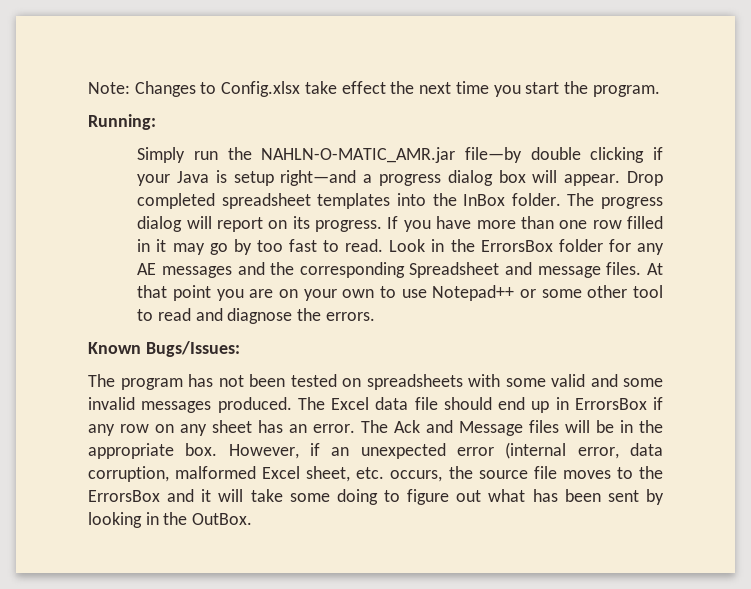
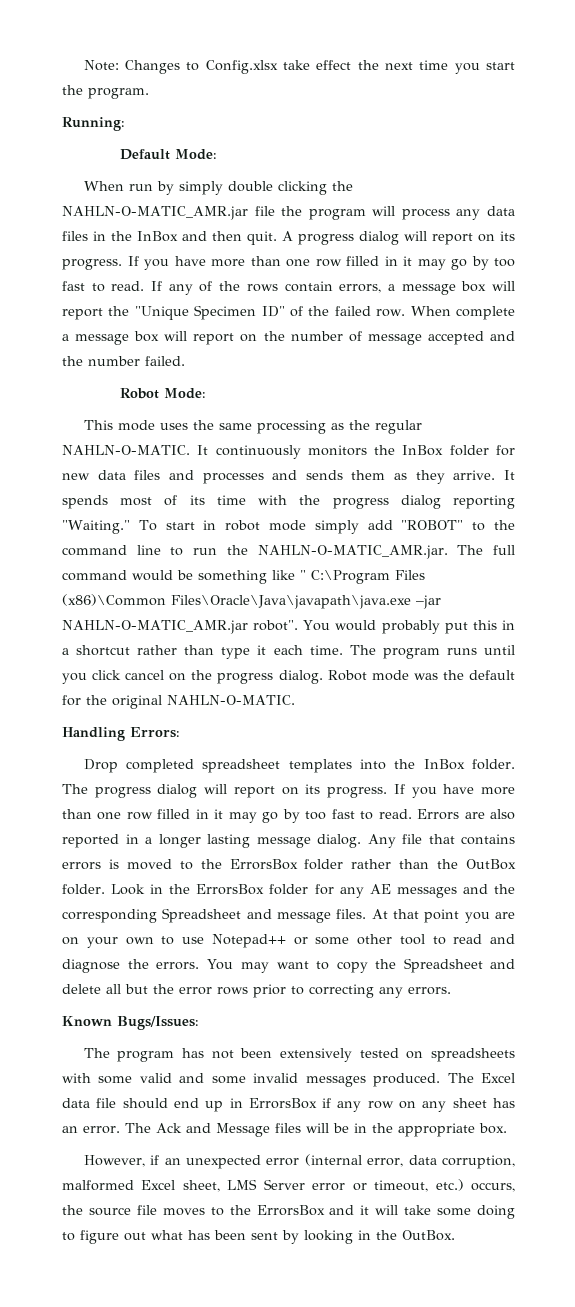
[137,147,663,163] [137,170,621,186] Simply run the NAHLN-O-MATIC_AMR.jar file—by double clicking if your Java is setup right—and a progress dialog box will appear. -> [119,149,217,160] [83,181,353,195] [62,206,515,220] [62,231,515,245] [62,256,515,270] [62,281,515,295] [62,305,516,320] [62,331,515,345] [62,356,185,366] [119,388,206,399] [83,420,422,434] [62,445,515,459] [62,470,515,484] [62,495,515,509] [62,520,515,534] [62,545,515,559] [62,570,425,584] [62,594,441,609] [62,620,515,634] [62,645,515,659] [62,670,515,684] [62,695,295,709] [62,727,180,741] Default Mode: // When run by simply double clicking the NAHLN-O-MATIC_AMR.jar file the program will process any data files in the InBox and then quit. A progress dialog will report on its progress. If you have more than one row filled in it may go by too fast to read. If any of the rows contain errors, a message box will report the "Unique Specimen ID" of the failed row. When complete a message box will report on the number of message accepted and the number failed. // Robot Mode: // This mode uses the same processing as the regular NAHLN-O-MATIC. It continuously monitors the InBox folder for new data files and processes and sends them as they arrive. It spends most of its time with the progress dialog reporting "Waiting." To start in robot mode simply add "ROBOT" to the command line to run the NAHLN-O-MATIC_AMR.jar. The full command would be something like " C:\Program Files (x86)\Common Files\Oracle\Java\javapath\java.exe –jar NAHLN-O-MATIC_AMR.jar robot". You would probably put this in a shortcut rather than type it each time. The program runs until you click cancel on the progress dialog. Robot mode was the default for the original NAHLN-O-MATIC. // Handling Errors: //
(384, 245) none -> [417,809,515,820] [62,834,515,848] [62,859,516,870] [62,884,105,895] Errors are also reported in a longer lasting message dialog. Any file that contains errors is moved to the ErrorsBox folder rather than the OutBox folder.
(375, 316) none -> [206,958,515,973] [62,984,451,998] You may want to copy the Spreadsheet and delete all but the error rows prior to correcting any errors.
(285, 380) none -> [280,1048,353,1062] extensively
(218, 449) none -> (507, 1128) //
[356,467,385,479] etc. -> [227,1179,464,1192] LMS Server error or timeout, etc.)

